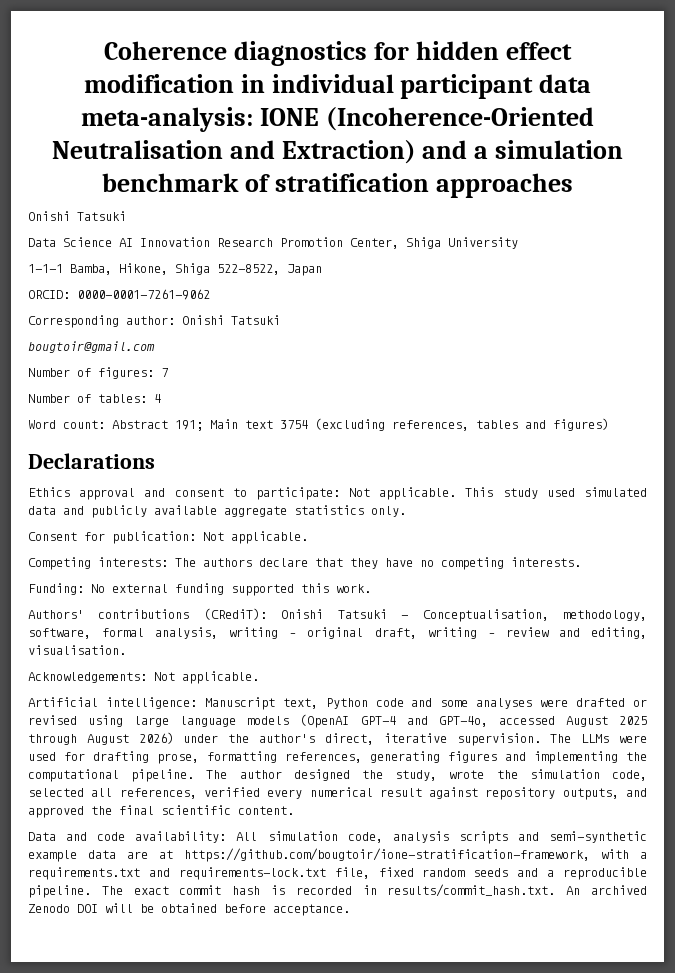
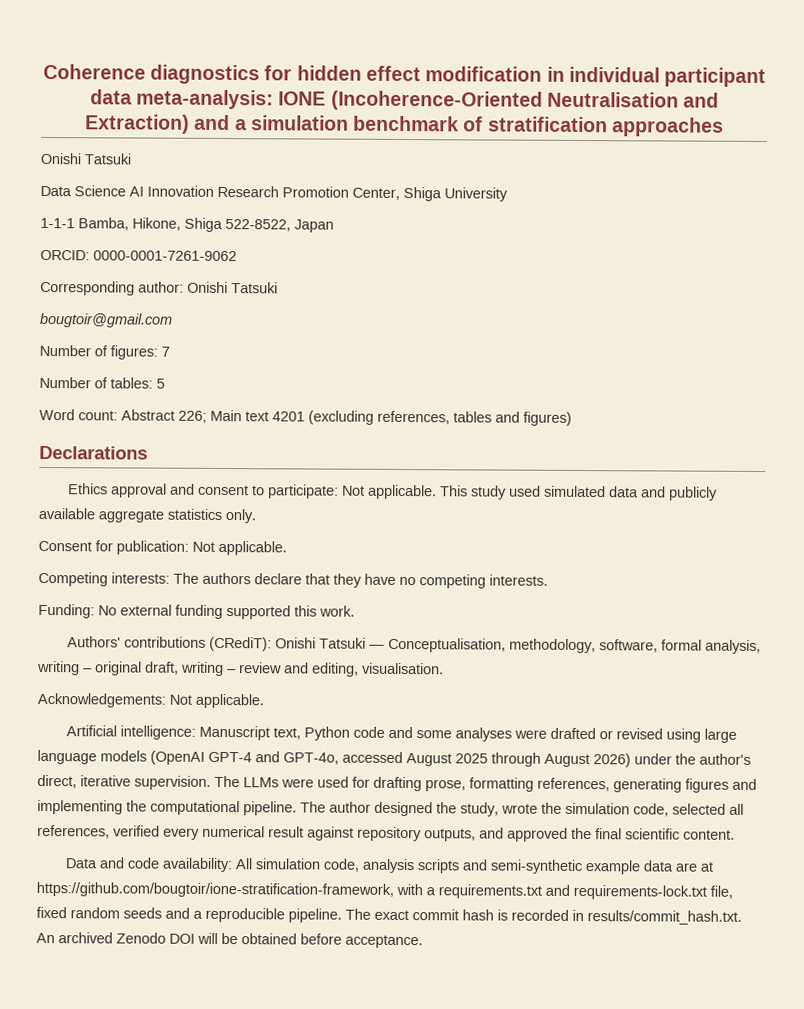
[154,394,161,403] 4 -> [156,378,165,389] 5
[175,420,203,431] 191; -> [178,410,207,423] 226;
[280,420,308,429] 3754 -> [272,411,305,422] 4201

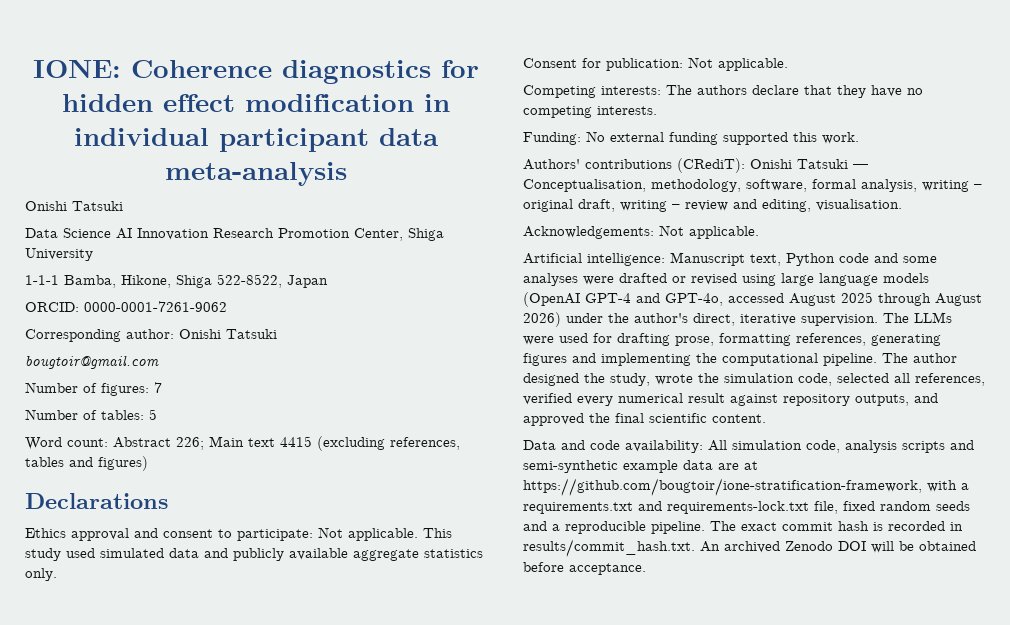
(42, 71) none -> [33,59,121,78] IONE:
[136,89,720,111] [85,114,724,137] meta-analysis: IONE (Incoherence-Oriented Neutralisation and Extraction) and a simulation benchmark of stratification approaches -> [165,162,347,186] meta-analysis
[272,411,305,422] 4201 -> [280,436,312,447] 4415

